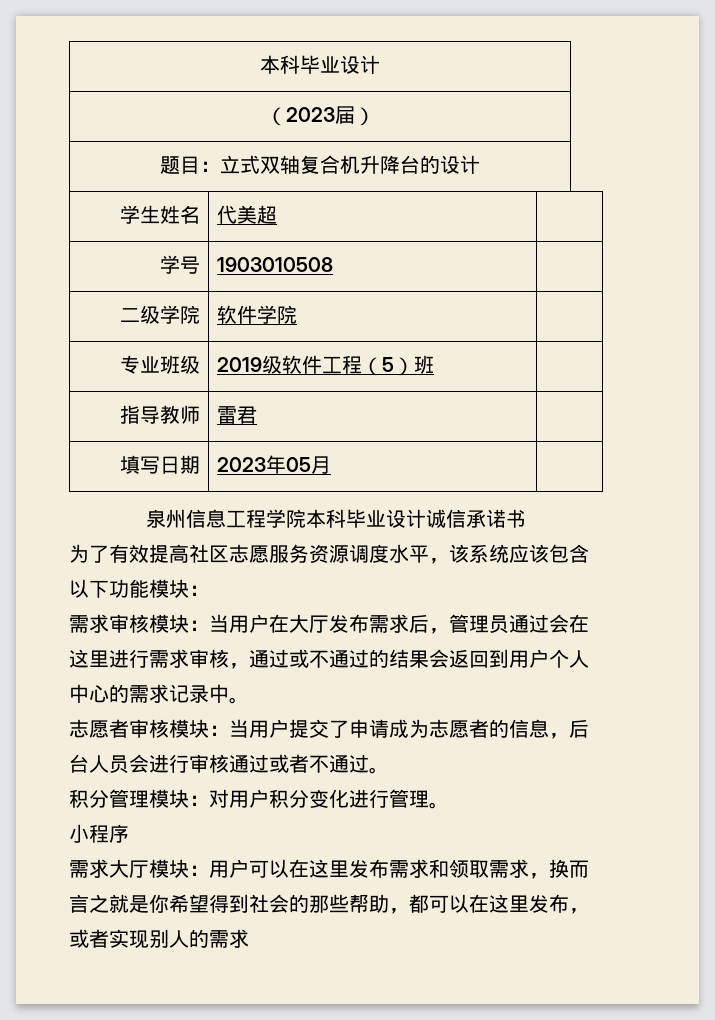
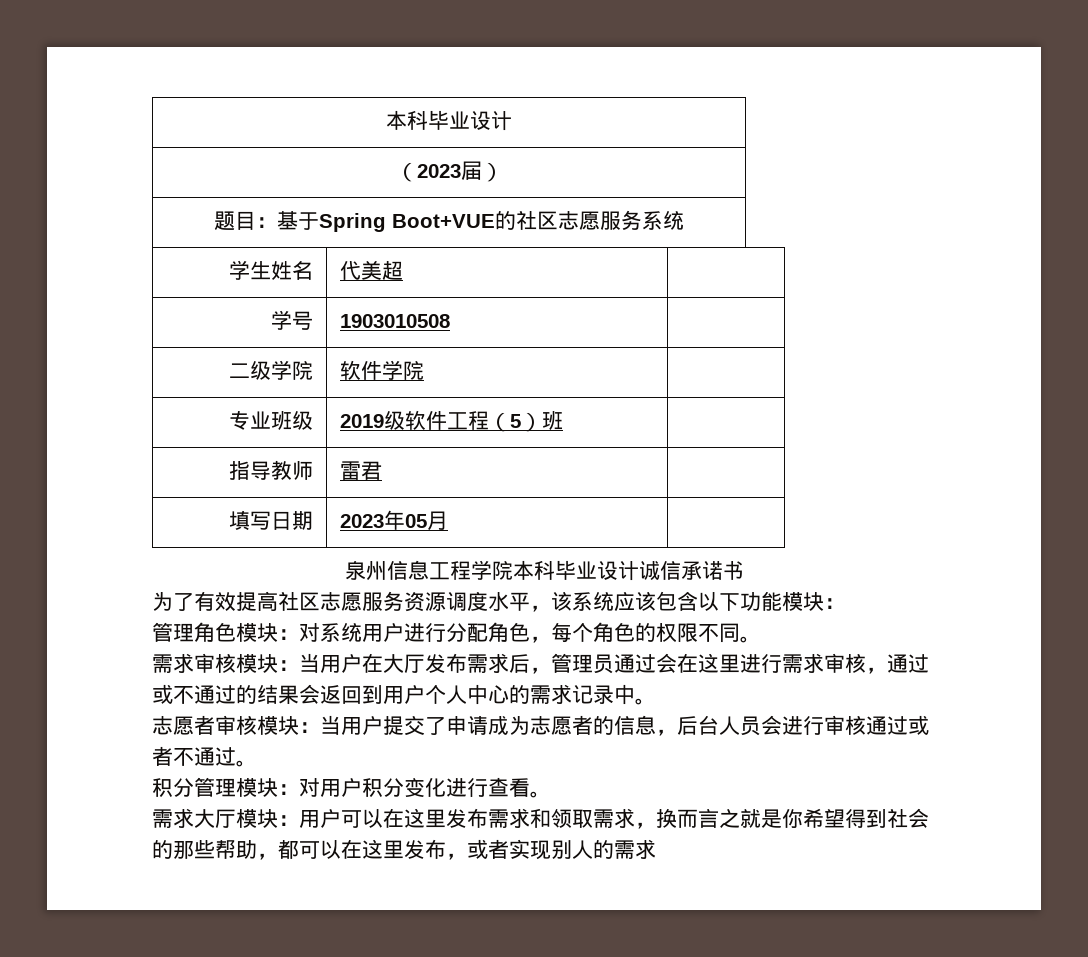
[220,155,480,174] 立式双轴复合机升降台的设计 -> [277,210,684,232] 基于Spring Boot+VUE的社区志愿服务系统
(209, 590) none -> [152,622,761,643] // 管理角色模块：对系统用户进行分配角色，每个角色的权限不同。
[389,789,449,809] [69,824,129,843] 管理。 // 小程序 -> [488,777,551,798] 查看。

